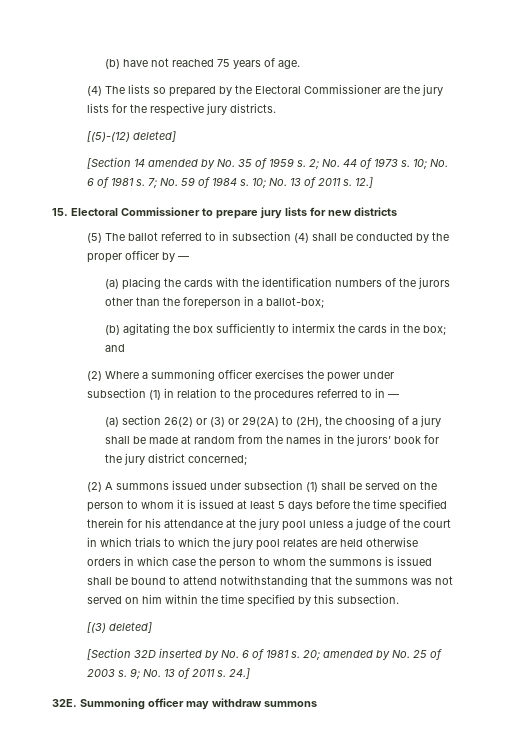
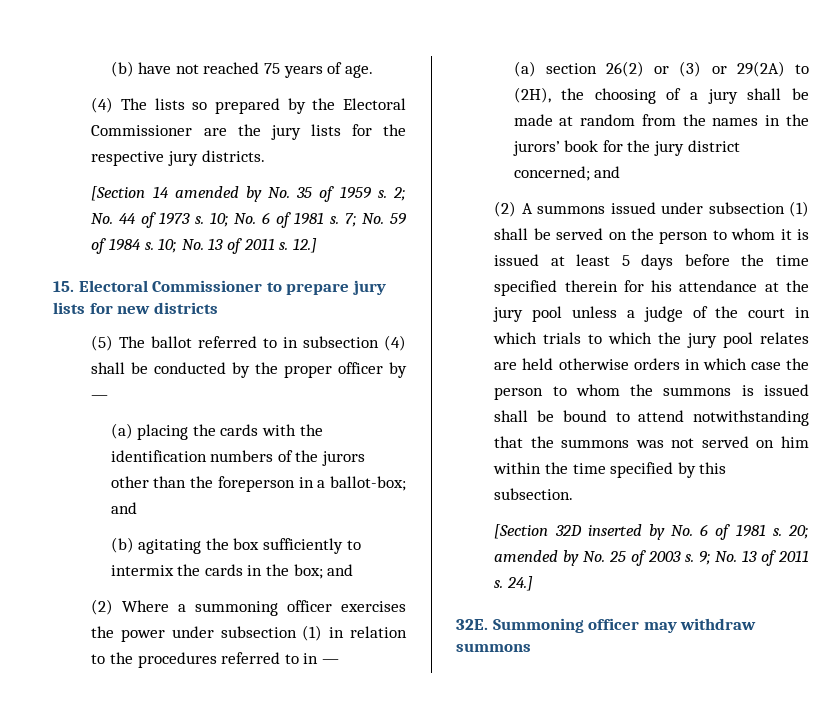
[87,131,177,142] // [(5)-(12) deleted] -> (265, 156) none
(325, 302) none -> [110,502,137,514] and
(248, 460) none -> [594,166,621,178] and
[87,622,153,633] // [(3) deleted] -> (574, 494) none

